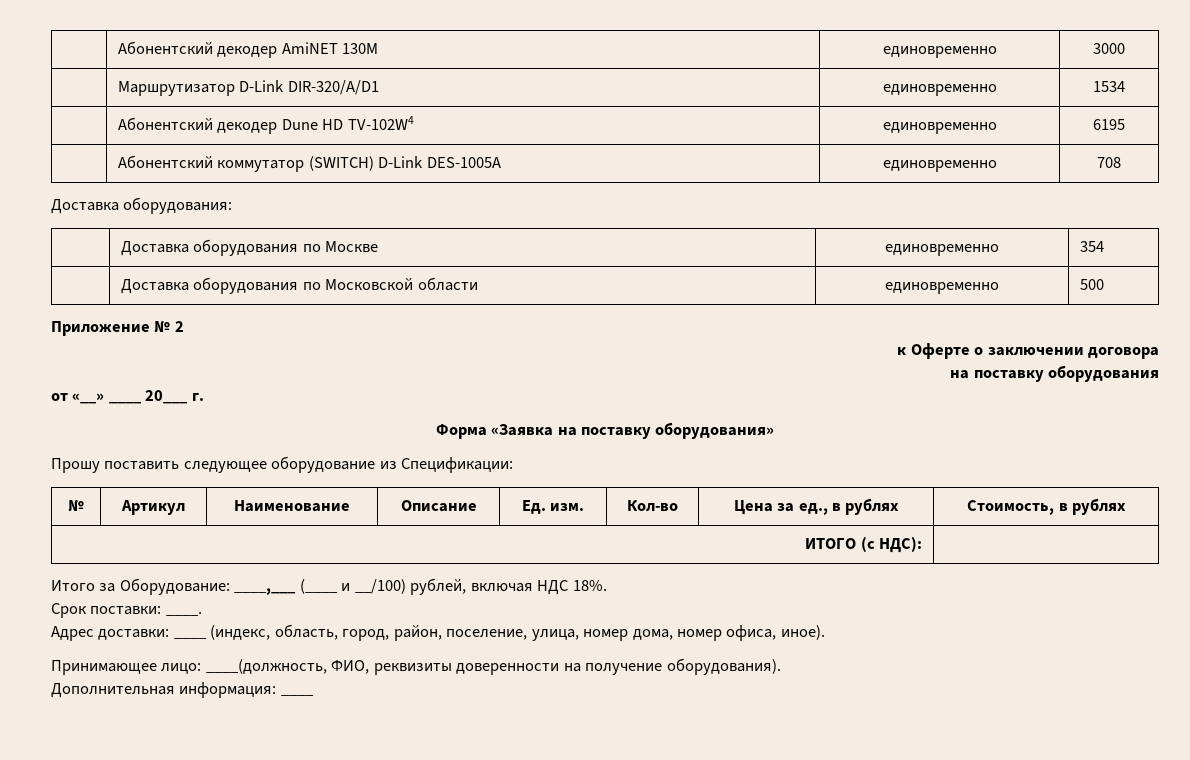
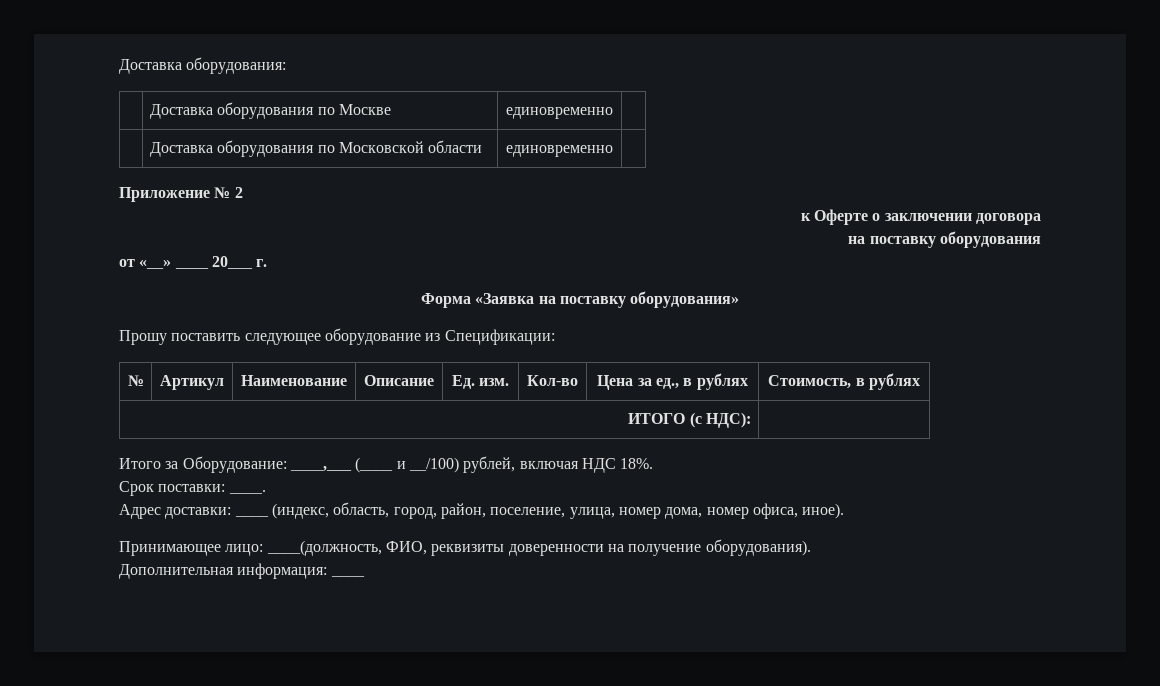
[118,41,379,58] [882,46,997,58] [1093,43,1125,54] [118,80,379,96] [882,84,997,96] [1093,81,1125,92] [118,116,414,134] [882,122,997,134] [1093,119,1125,130] [118,155,501,172] [882,160,997,172] [1097,157,1121,168] | Абонентский декодер AmiNET 130М | единовременно | 3000 // | Маршрутизатор D-Link DIR-320/A/D1 | единовременно | 1534 // | Абонентский декодер Dune HD TV-102W4 | единовременно | 6195 // | Абонентский коммутатор (SWITCH) D-Link DES-1005A | единовременно | 708 // -> (119, 66) none
[1080,241,1105,252] 354 -> (613, 113) none
[1080,279,1105,290] 500 -> (613, 151) none

